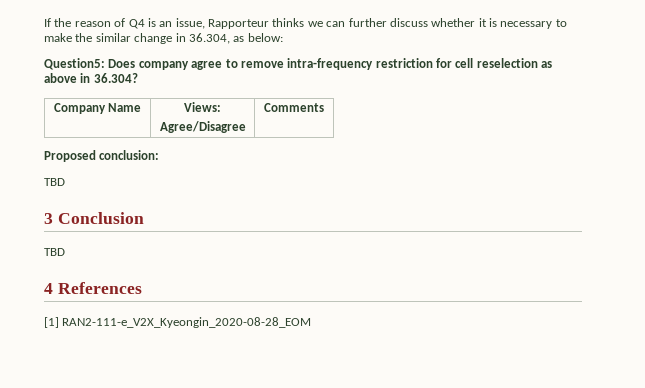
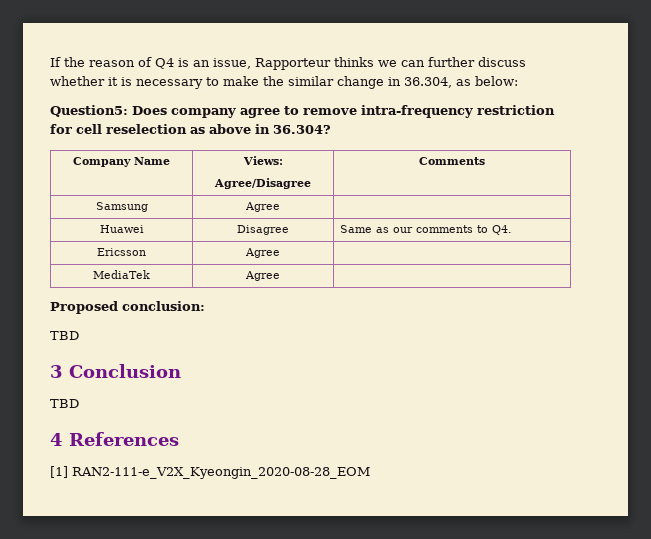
(324, 107) none -> [95,202,148,212] [245,202,280,212] [99,225,144,233] [237,225,289,235] [340,225,513,235] [97,248,146,256] [245,248,280,258] [93,270,150,279] [245,271,280,281] // Samsung | Agree | // Huawei | Disagree | Same as our comments to Q4. // Ericsson | Agree | // MediaTek | Agree |

